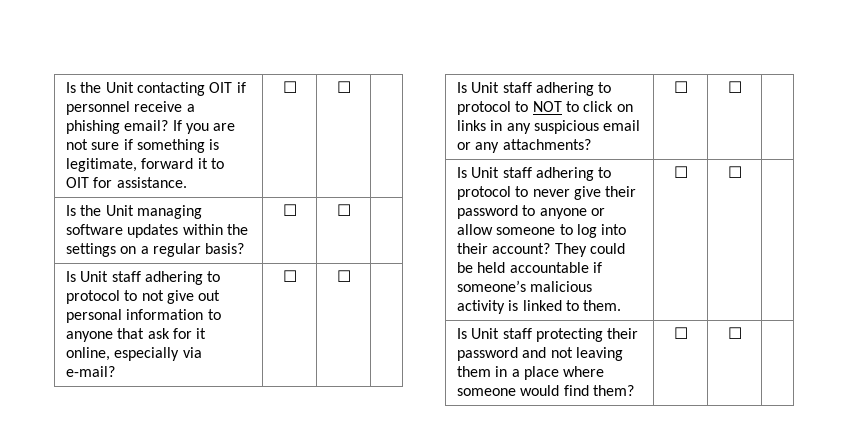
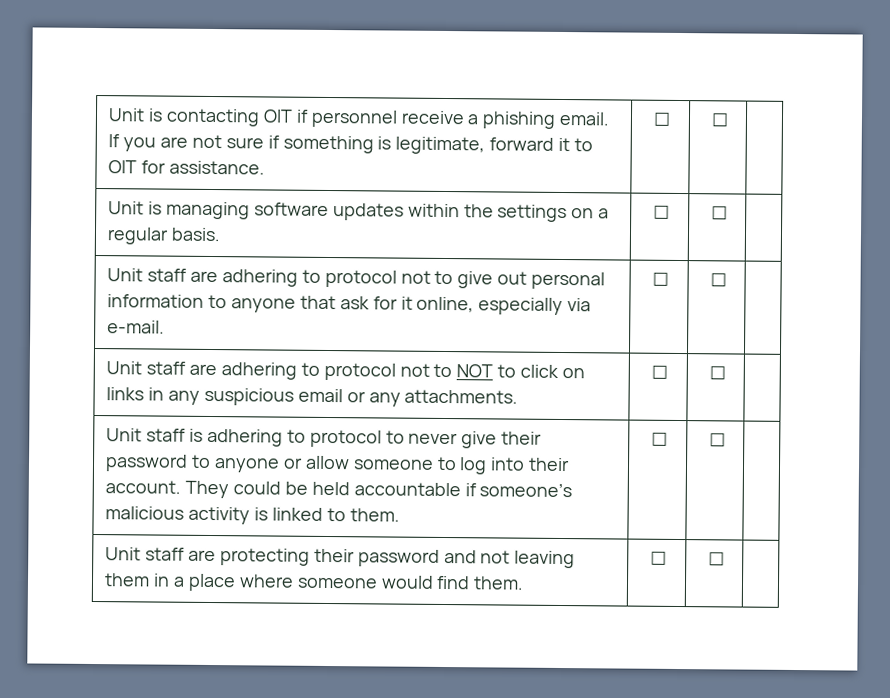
[66,82,134,93] Is the Unit -> [108,108,164,122] Unit is
[124,120,169,131] email? -> [559,111,611,126] email.
[66,205,134,216] Is the Unit -> [108,201,163,215] Unit is
[205,243,245,254] [283,204,298,216] [337,204,352,216] [66,271,221,285] [66,290,164,304] basis? | ☐ | ☐ | // Is Unit staff adhering to protocol to not -> [171,227,222,242] [653,204,671,219] [710,205,728,220] [107,268,454,288] basis. | ☐ | ☐ | // Unit staff are adhering to protocol not to
[66,366,116,377] [283,270,298,282] [337,270,352,282] [457,82,612,96] [457,101,512,115] e-mail? | ☐ | ☐ | // Is Unit staff adhering to protocol -> [107,320,166,334] [652,271,670,286] [709,272,727,287] [106,361,430,381] e-mail. | ☐ | ☐ | // Unit staff are adhering to protocol not
[502,139,591,150] [674,81,689,93] [728,81,743,93] [457,167,532,178] attachments? | ☐ | ☐ | // Is Unit staff -> [404,389,519,404] [651,364,669,379] [708,365,726,380] [106,428,204,442] attachments. | ☐ | ☐ | // Unit staff is
[492,243,551,254] account? -> [105,480,182,494] account.
[457,328,532,339] Is Unit staff -> [105,547,217,562] Unit staff are
[593,385,635,396] them? -> [473,576,525,590] them.

